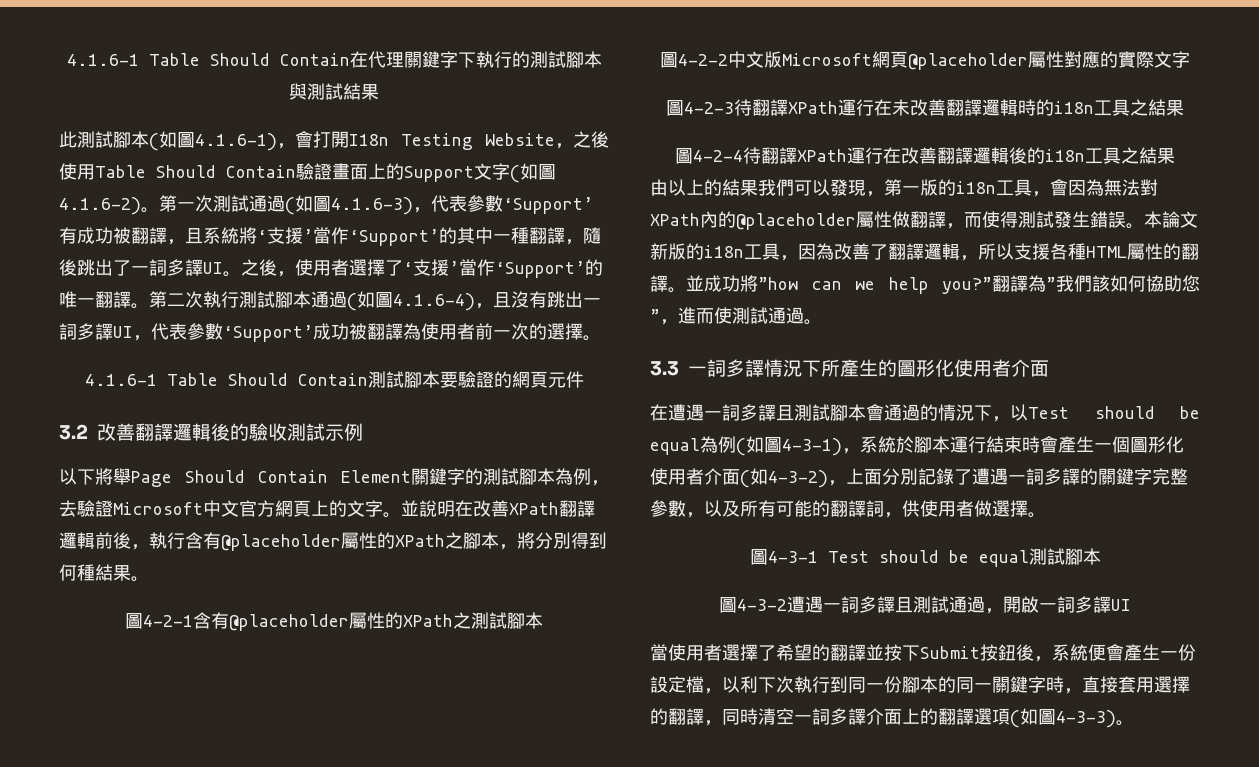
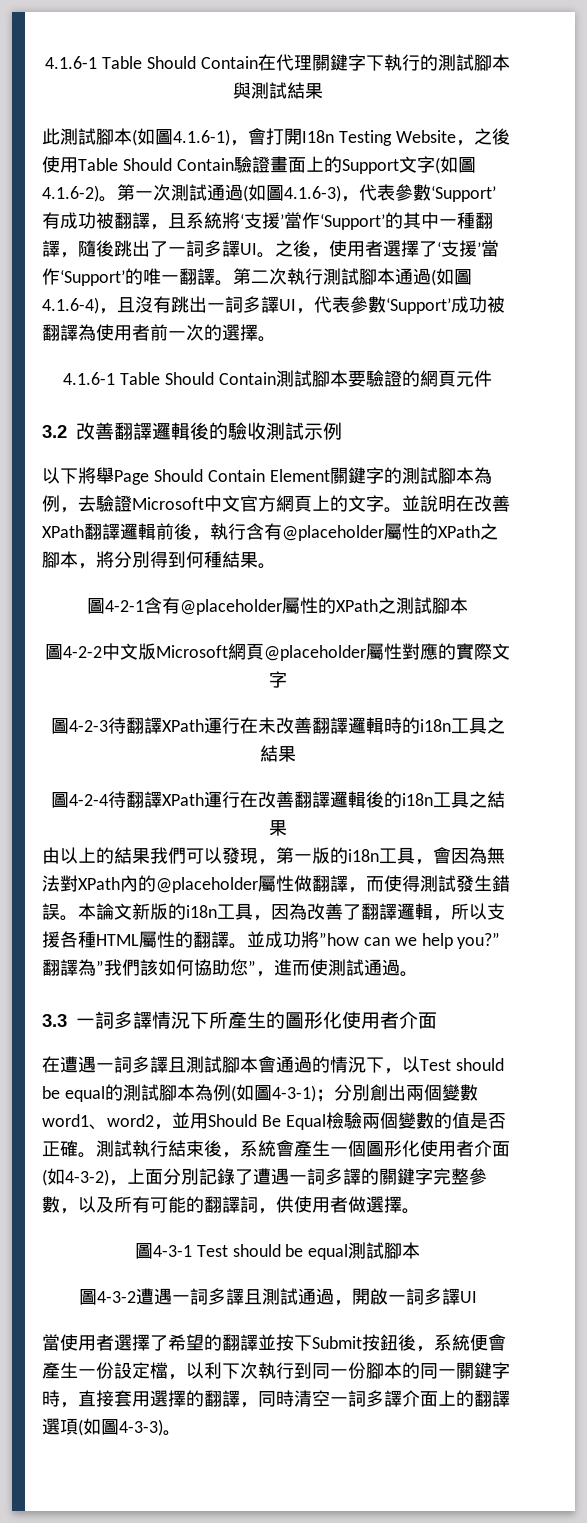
(700, 446) none -> [104,1084,195,1101] 的測試腳本
[842,436,1040,454] ，系統於腳本運行結束時 -> [315,1084,478,1102] [42,1112,506,1130] [42,1140,276,1158] ；分別創出兩個變數word1、word2，並用Should Be Equal檢驗兩個變數的值是否正確。測試執行結束後，系統

